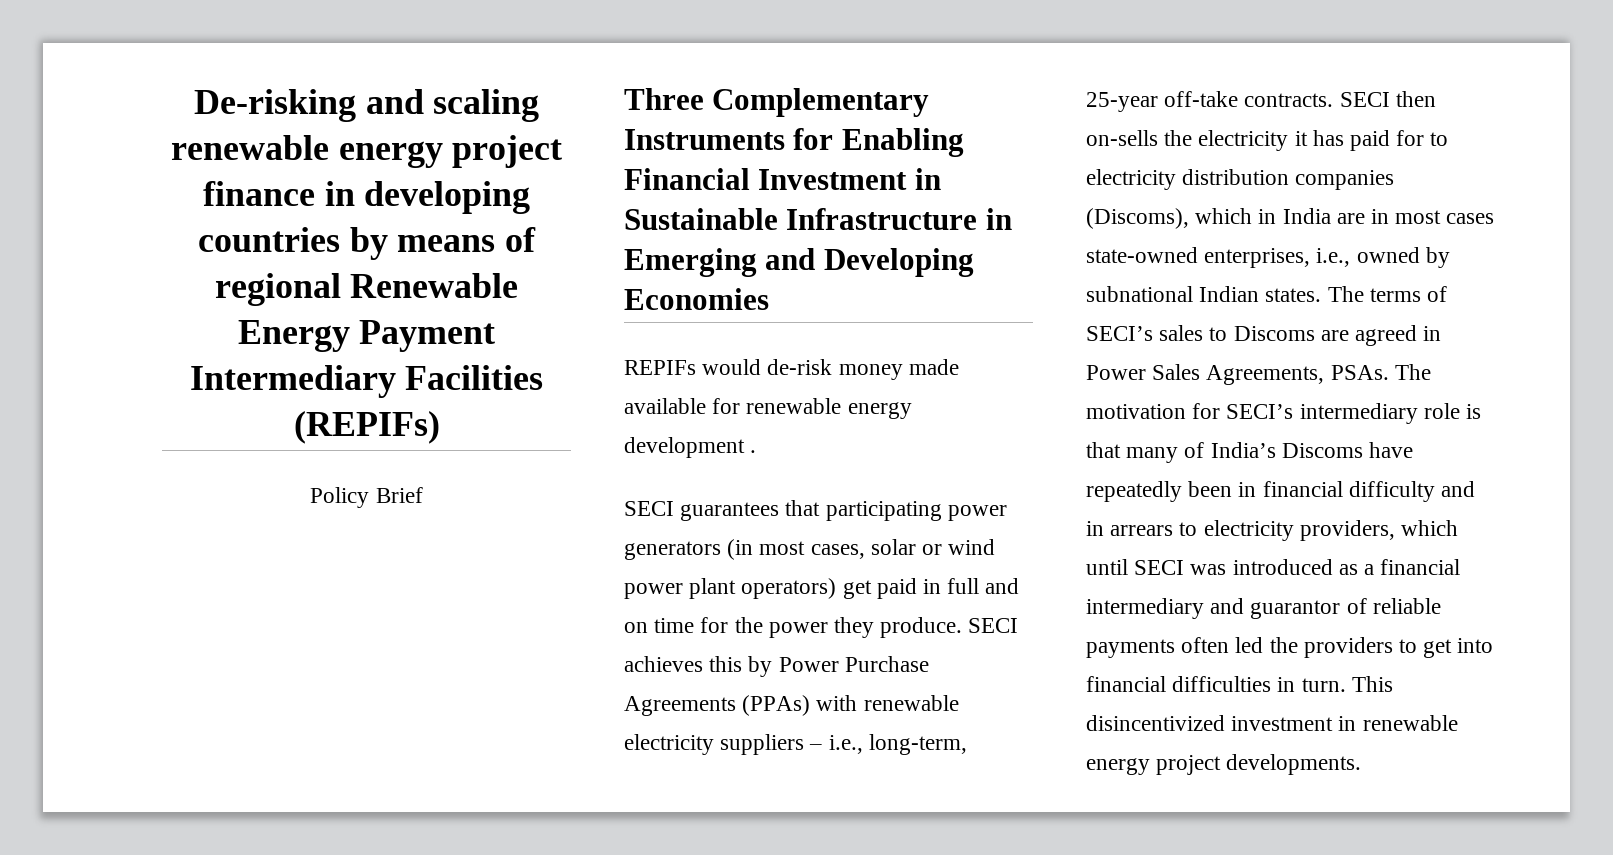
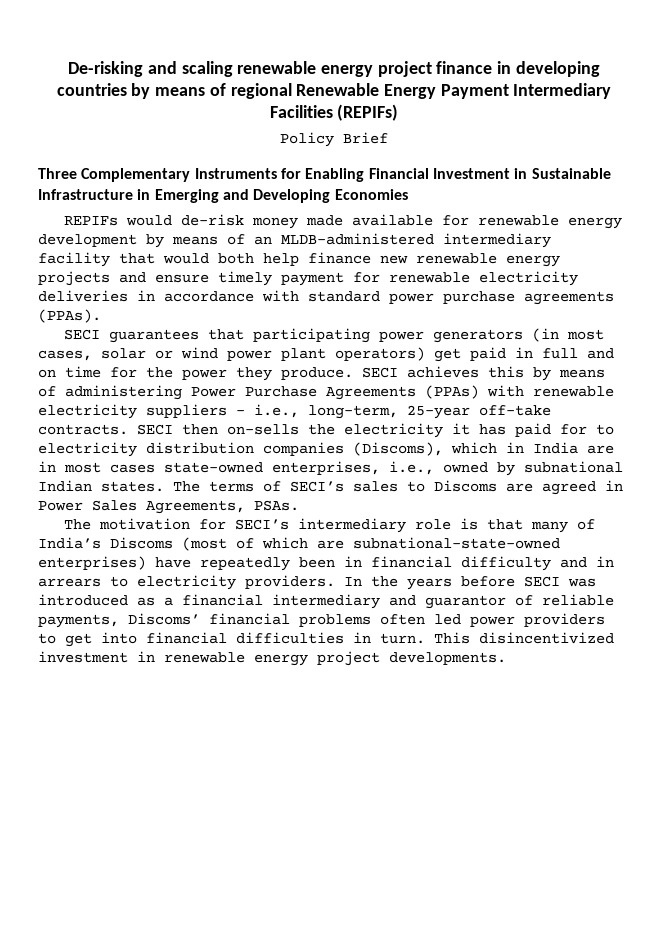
[750,450,757,453] . -> [146,233,551,248] [38,252,560,267] [38,271,578,286] [38,290,614,305] [38,309,101,323] by means of an MLDB-administered intermediary facility that would both help finance new renewable energy projects and ensure timely payment for renewable electricity deliveries in accordance with standard power purchase agreements (PPAs).
(773, 666) none -> [559,369,605,378] [38,385,182,400] means of administering
(1389, 372) none -> (299, 505) //
(1363, 450) none -> [182,537,560,551] [38,556,146,570] (most of which are subnational-state-owned enterprises)
[1299,520,1459,541] [1086,559,1128,575] providers, which until -> [245,575,515,590] providers. In the years before
[1086,639,1175,658] payments -> [38,613,371,628] payments, Discoms’ financial problems
[1269,637,1298,653] the -> [470,616,515,627] power

